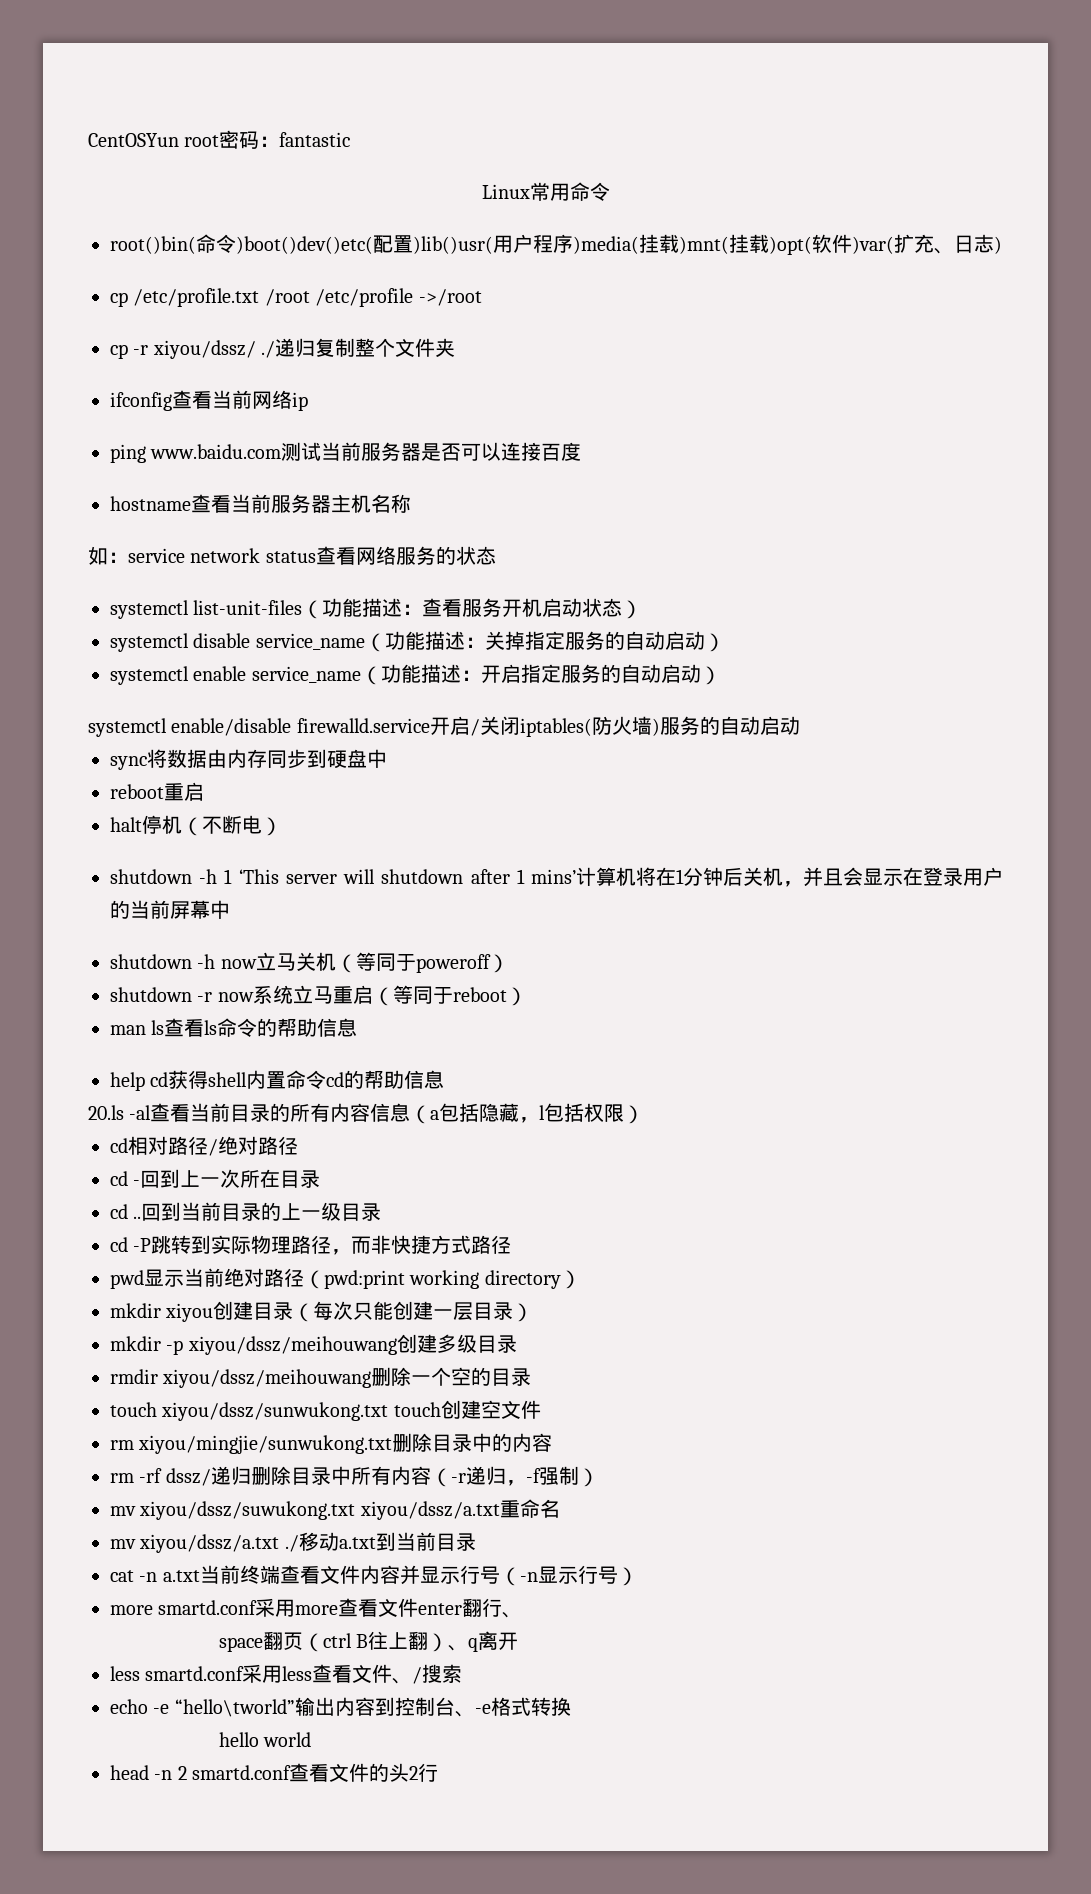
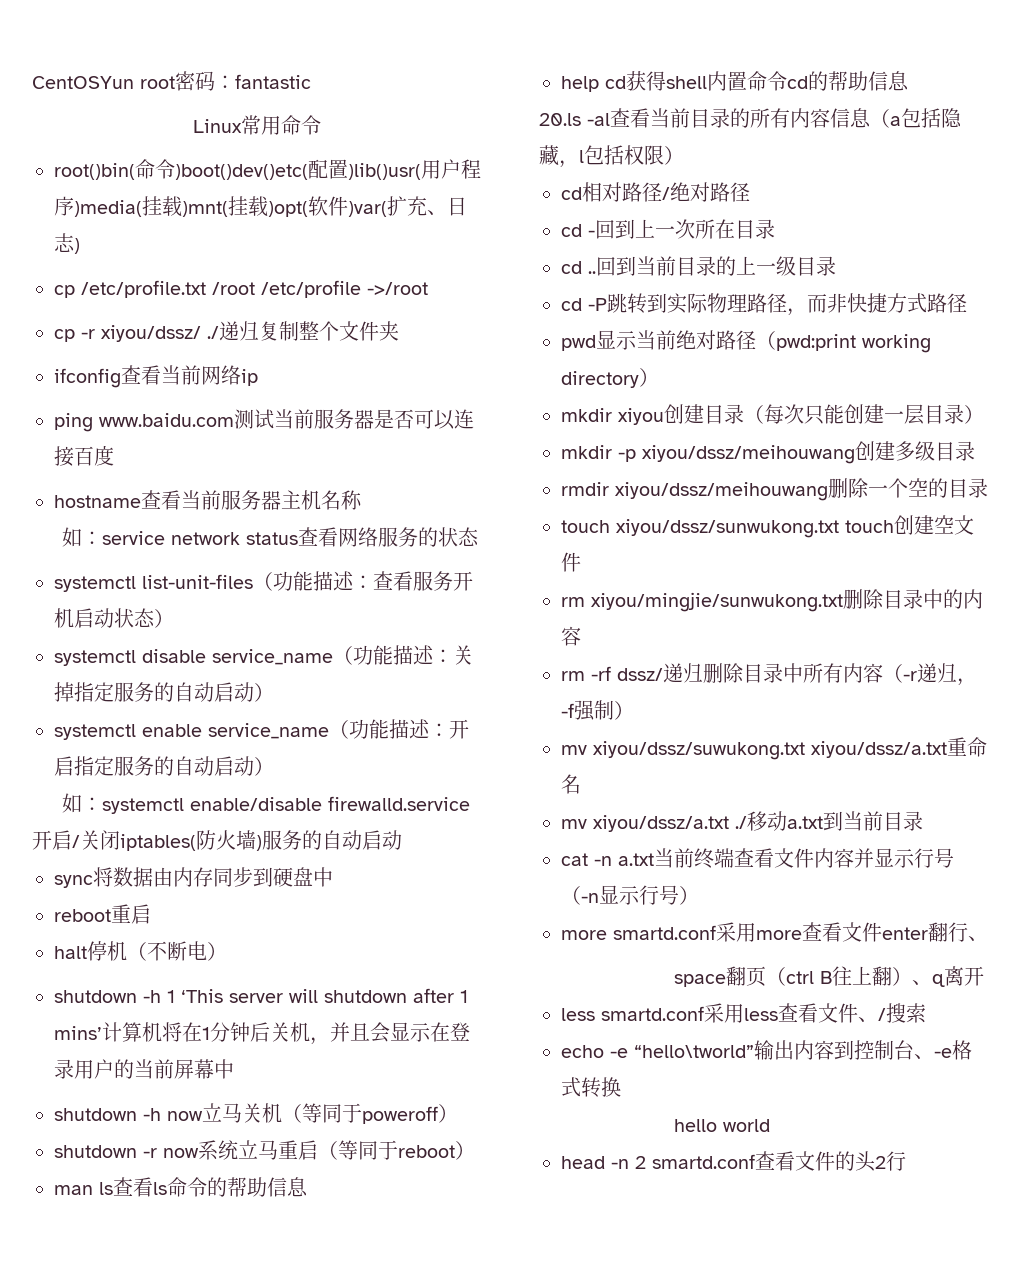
(721, 675) none -> [62,793,103,813] 如：

